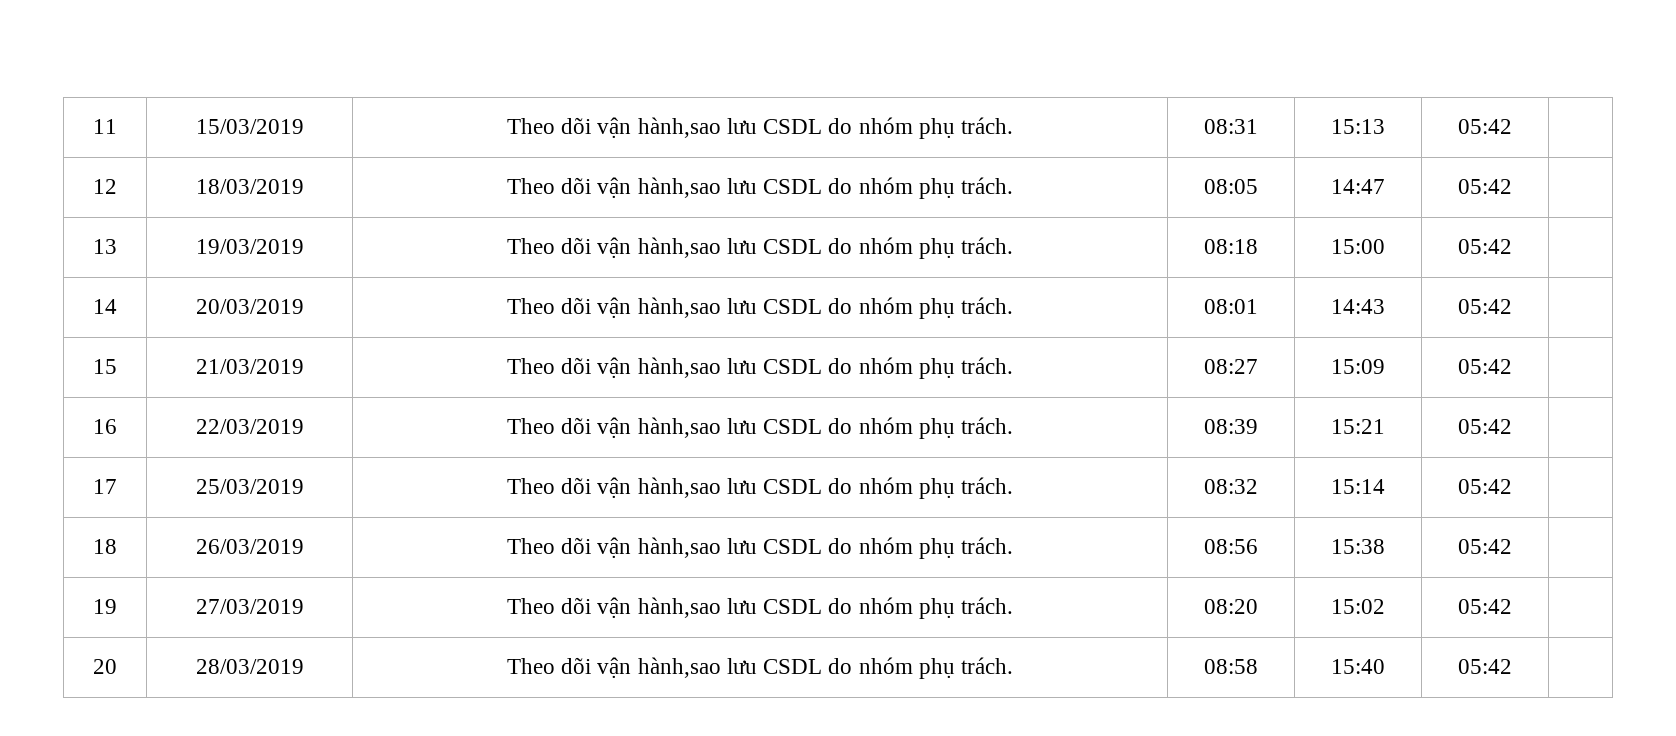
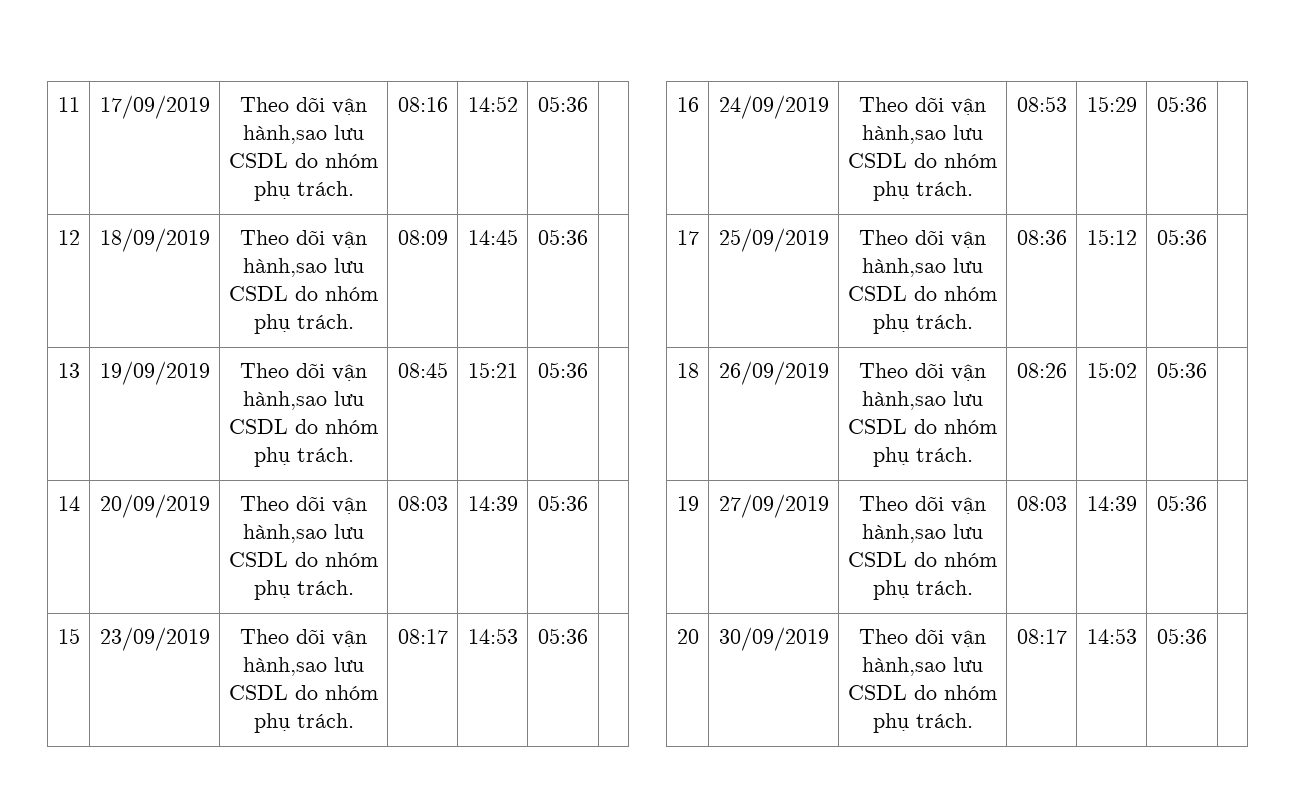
[195,119,304,134] 15/03/2019 -> [99,95,210,119] 17/09/2019
[1204,119,1258,134] [1331,119,1385,134] [1458,119,1512,134] 08:31 | 15:13 | 05:42 -> [397,97,448,112] [467,96,518,112] [538,96,588,112] 08:16 | 14:52 | 05:36
[195,179,304,194] 18/03/2019 -> [99,228,210,252] 18/09/2019
[1204,179,1258,194] [1331,179,1385,194] [1458,179,1512,194] 08:05 | 14:47 | 05:42 -> [397,230,448,245] [467,229,518,245] [538,229,588,245] 08:09 | 14:45 | 05:36
[195,239,304,254] 19/03/2019 -> [99,361,210,385] 19/09/2019
[1204,239,1258,254] [1331,239,1385,254] [1458,239,1512,254] 08:18 | 15:00 | 05:42 -> [397,362,448,378] [467,362,518,378] [538,362,588,378] 08:45 | 15:21 | 05:36
[195,299,304,314] 20/03/2019 -> [99,494,210,518] 20/09/2019
[1204,299,1258,314] [1331,299,1385,314] [1458,299,1512,314] 08:01 | 14:43 | 05:42 -> [397,496,448,511] [467,496,518,511] [538,495,588,511] 08:03 | 14:39 | 05:36
[195,359,304,374] 21/03/2019 -> [99,627,210,651] 23/09/2019
[1204,359,1258,374] [1331,359,1385,374] [1458,359,1512,374] 08:27 | 15:09 | 05:42 -> [397,629,448,644] [467,628,518,644] [538,628,588,644] 08:17 | 14:53 | 05:36
[195,419,304,434] 22/03/2019 -> [718,95,829,119] 24/09/2019
[1204,419,1258,434] [1331,419,1385,434] [1458,419,1512,434] 08:39 | 15:21 | 05:42 -> [1016,96,1067,112] [1086,96,1137,112] [1157,96,1207,112] 08:53 | 15:29 | 05:36
[195,479,304,494] 25/03/2019 -> [718,228,829,252] 25/09/2019
[1204,479,1258,494] [1331,479,1385,494] [1458,479,1512,494] 08:32 | 15:14 | 05:42 -> [1016,230,1067,245] [1086,229,1137,245] [1157,229,1207,245] 08:36 | 15:12 | 05:36
[195,539,304,554] 26/03/2019 -> [718,361,829,385] 26/09/2019
[1204,539,1258,554] [1331,539,1385,554] [1458,539,1512,554] 08:56 | 15:38 | 05:42 -> [1016,363,1067,378] [1086,362,1137,378] [1157,362,1207,378] 08:26 | 15:02 | 05:36
[195,599,304,614] 27/03/2019 -> [718,494,829,518] 27/09/2019
[1204,599,1258,614] [1331,599,1385,614] [1458,599,1512,614] 08:20 | 15:02 | 05:42 -> [1016,496,1067,511] [1086,496,1137,511] [1157,495,1207,511] 08:03 | 14:39 | 05:36
[195,659,304,674] 28/03/2019 -> [718,627,829,651] 30/09/2019
[1204,659,1258,674] [1331,659,1385,674] [1458,659,1512,674] 08:58 | 15:40 | 05:42 -> [1016,629,1067,644] [1086,628,1137,644] [1157,628,1207,644] 08:17 | 14:53 | 05:36

